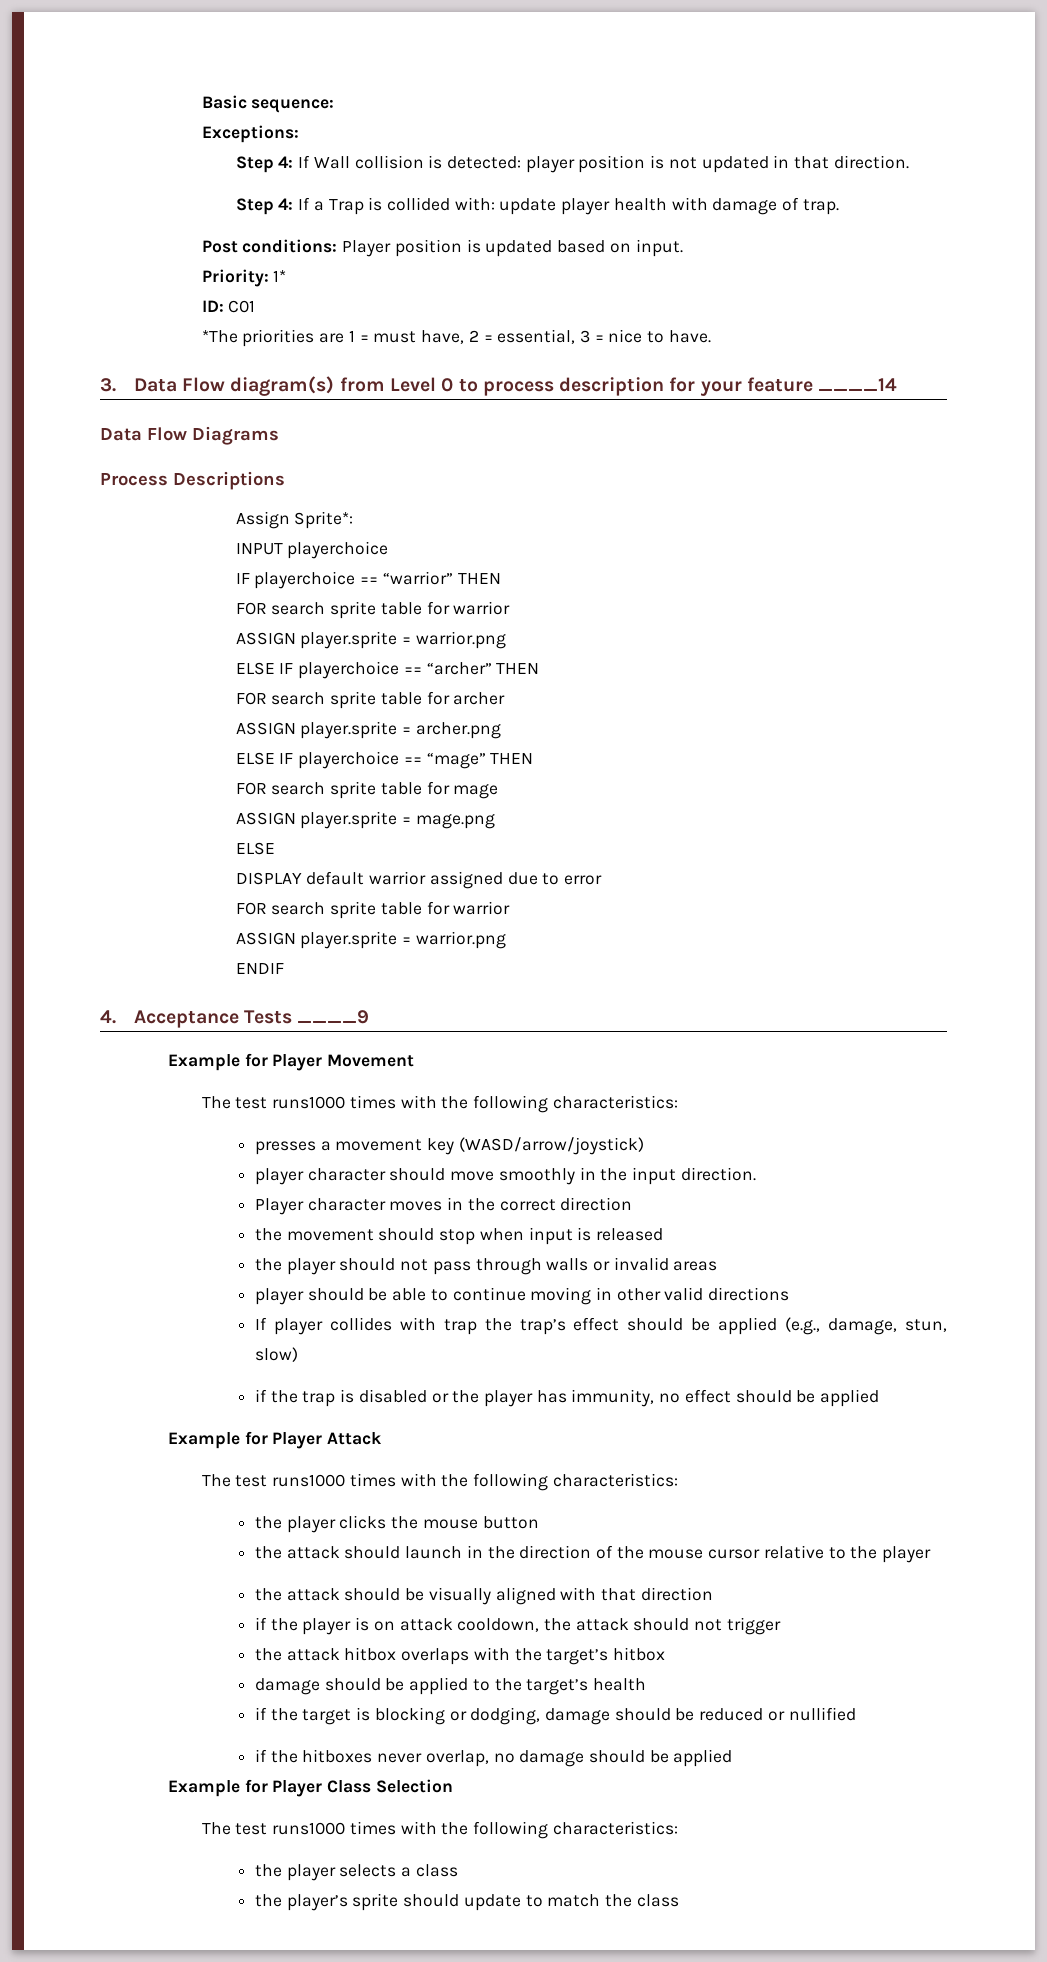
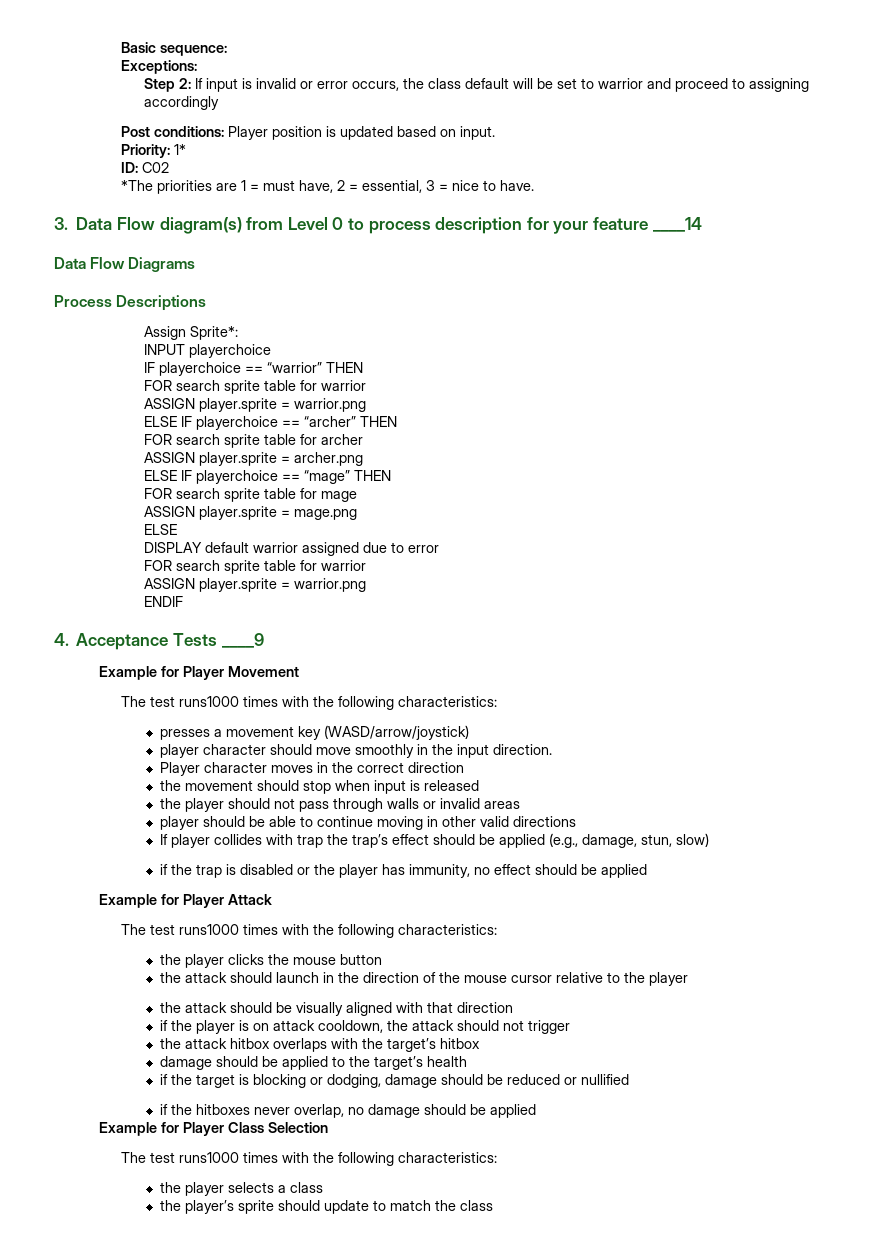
[278,155,909,173] [235,197,839,215] 4: If Wall collision is detected: player position is not updated in that direction. // Step 4: If a Trap is collided with: update player health with damage of trap. -> [178,78,809,92] [143,96,219,110] 2: If input is invalid or error occurs, the class default will be set to warrior and proceed to assigning accordingly
[228,300,256,313] C01 -> [142,162,170,173] C02

